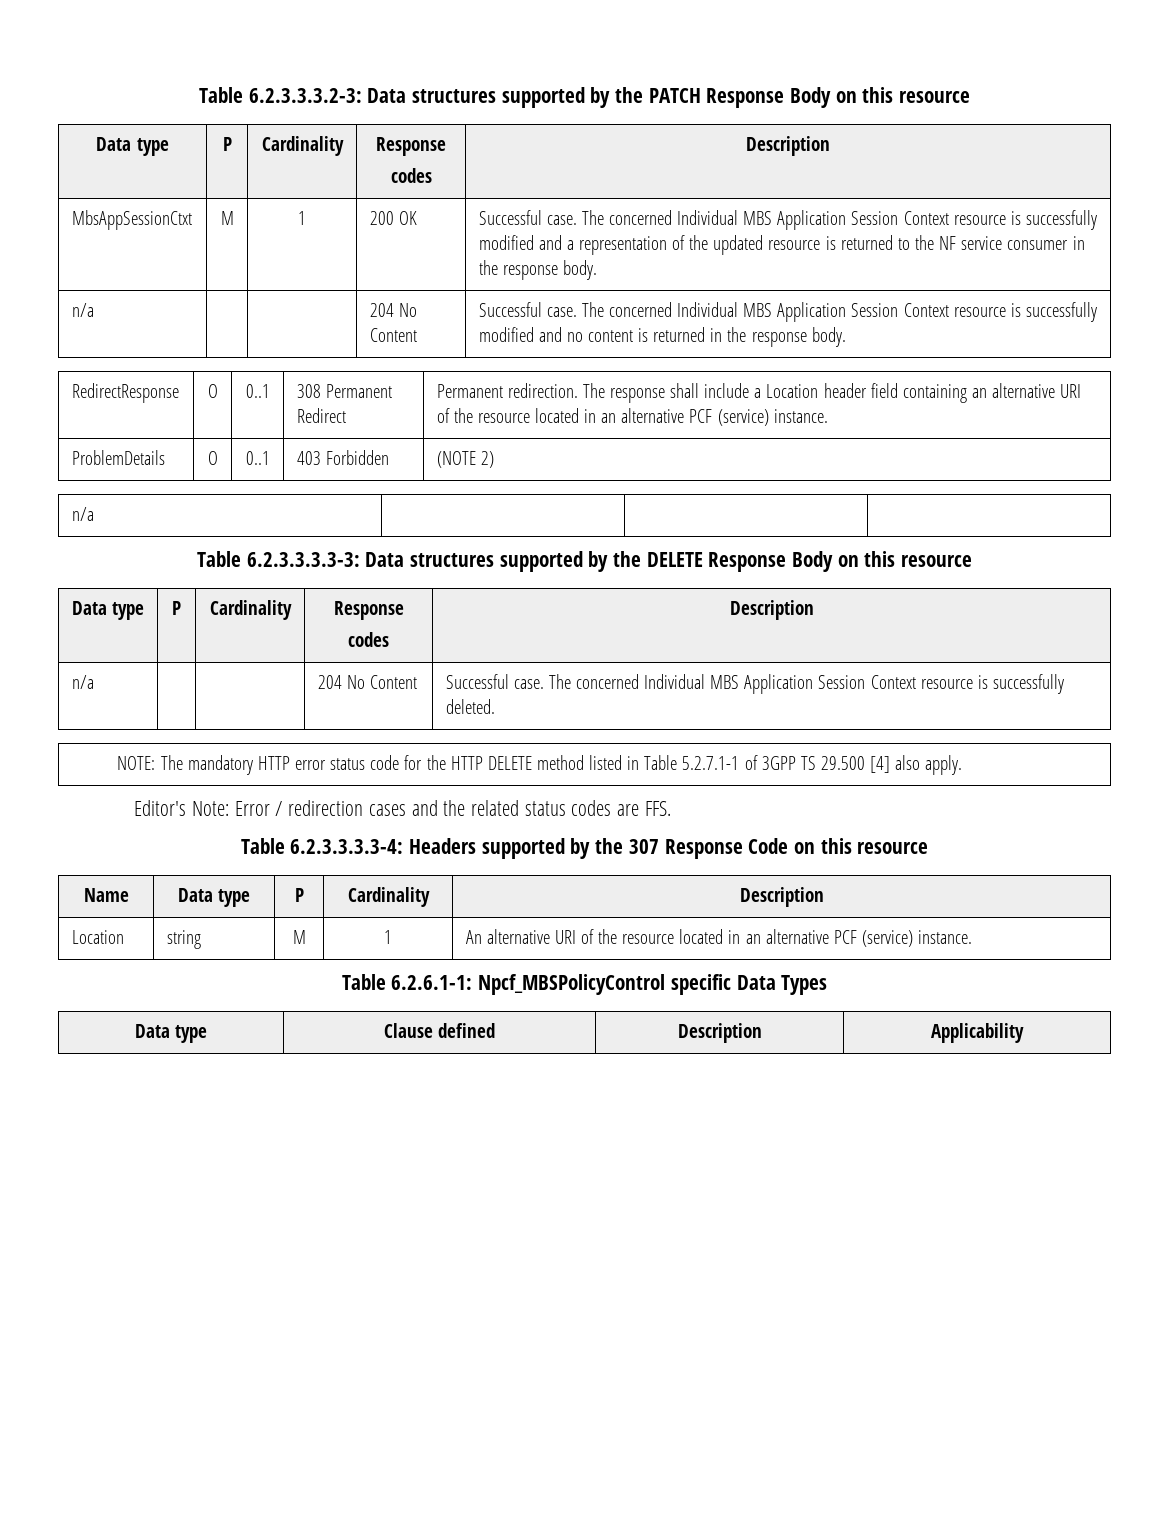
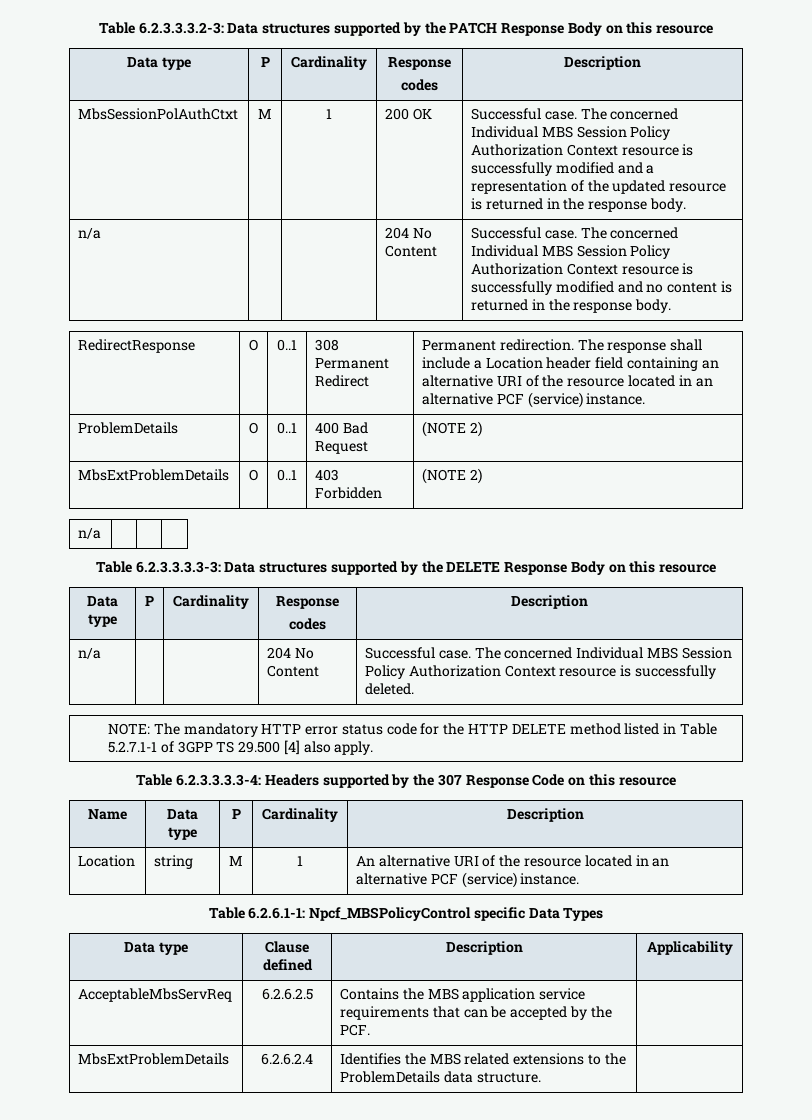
[71,210,192,230] MbsAppSessionCtxt -> [78,108,239,120] MbsSessionPolAuthCtxt
[777,210,899,230] Application Session -> [576,126,671,140] [471,144,564,156] Session Policy Authorization
[897,235,1069,250] to the NF service consumer -> (543, 204) none
[777,302,899,322] Application Session -> [576,245,671,259] [471,263,564,275] Session Policy Authorization
(270, 458) none -> [315,422,368,434] [315,441,369,454] [422,421,482,437] [78,469,230,481] [249,469,258,481] [277,469,297,481] | 400 Bad Request | (NOTE 2) // MbsExtProblemDetails | O | 0..1
[744,674,866,694] Application Session -> [681,647,732,659] [365,665,501,679] Session Policy Authorization
[134,800,671,816] // Editor's Note: Error / redirection cases and the related status codes are FFS. -> (374, 748) none
(1024, 1033) none -> [78,988,233,1002] [261,988,313,1000] [340,988,586,1002] [340,1006,612,1020] [340,1024,371,1036] [78,1053,230,1065] [261,1053,313,1065] [340,1053,626,1065] [340,1071,541,1083] // AcceptableMbsServReq | 6.2.6.2.5 | Contains the MBS application service requirements that can be accepted by the PCF. | // MbsExtProblemDetails | 6.2.6.2.4 | Identifies the MBS related extensions to the ProblemDetails data structure. |

